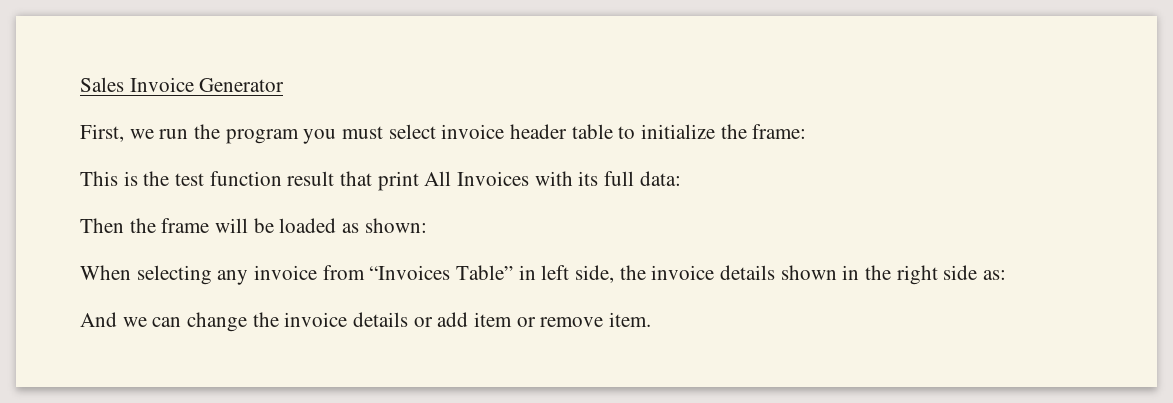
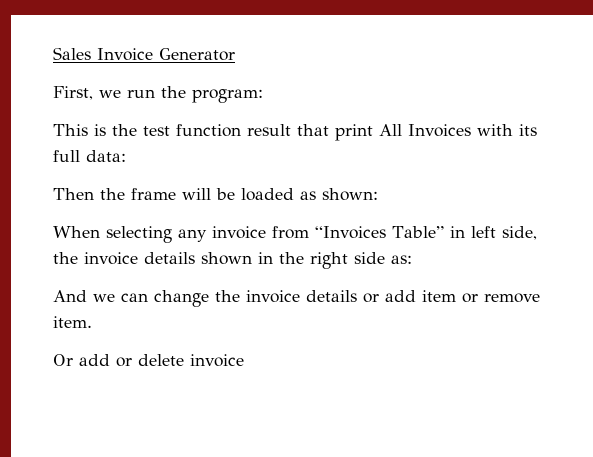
[225,124,807,144] program you must select invoice header table to initialize the frame: -> [192,89,263,103] program:
(652, 319) none -> [53,354,244,367] // Or add or delete invoice

